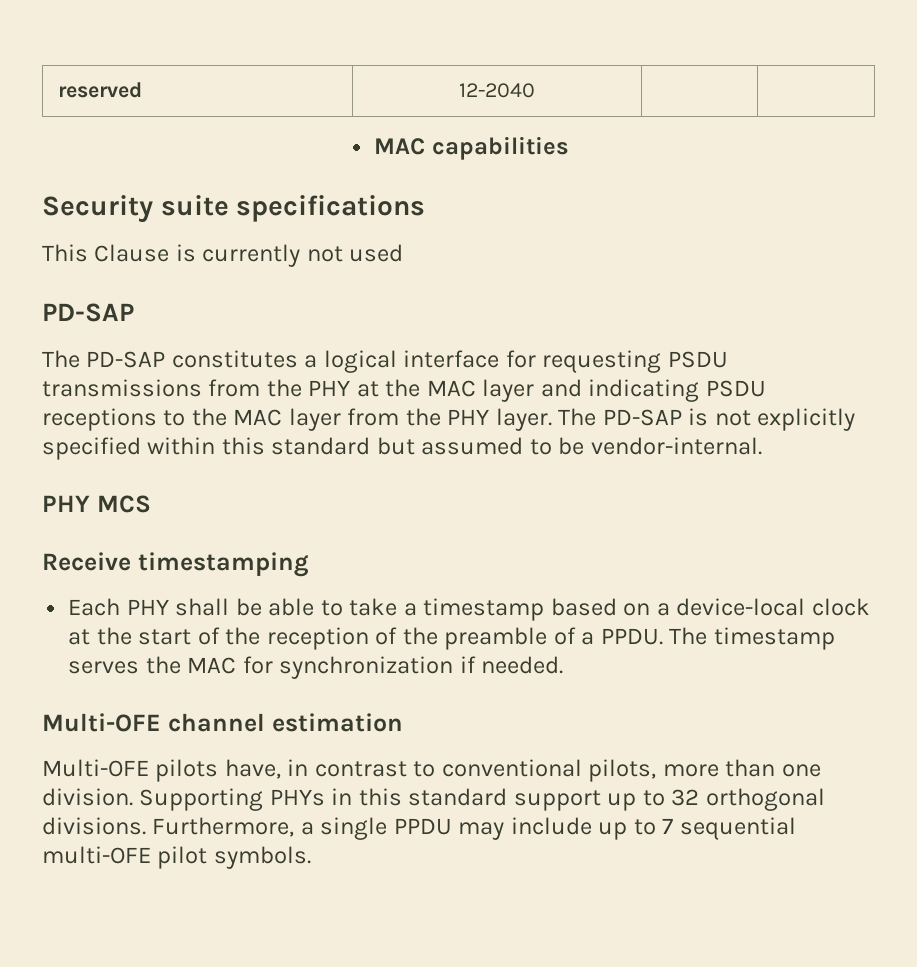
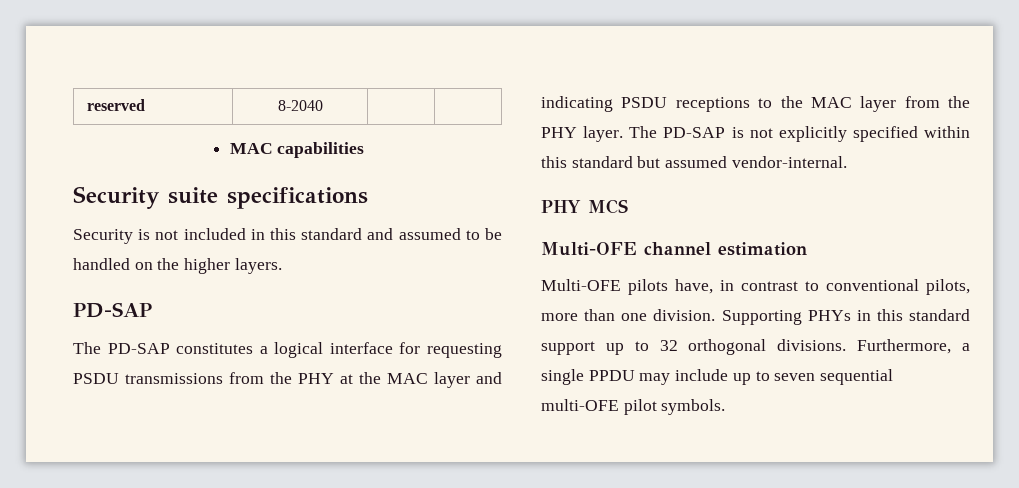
[459,83,535,98] 12-2040 -> [277,100,323,111] 8-2040
[42,244,404,267] This Clause is currently not used -> [73,228,502,244] [73,258,282,274] Security is not included in this standard and assumed to be handled on the higher layers.
[529,437,585,455] to be -> (728, 162) none
[42,552,309,577] [68,598,870,621] [68,627,835,650] [68,656,564,679] // Receive timestamping // Each PHY shall be able to take a timestamp based on a device-local clock at the start of the reception of the preamble of a PPDU. The timestamp serves the MAC for synchronization if needed. -> (628, 206) none
[662,818,674,834] 7 -> [774,373,816,381] seven

